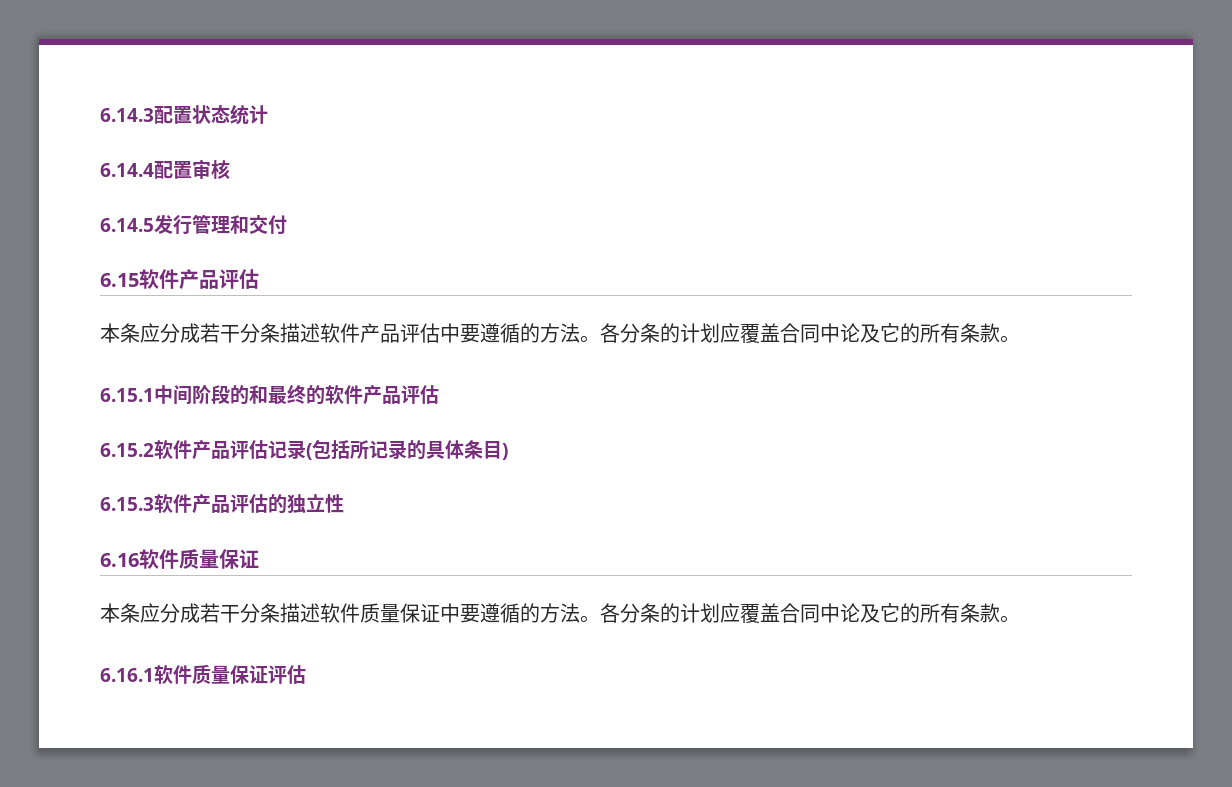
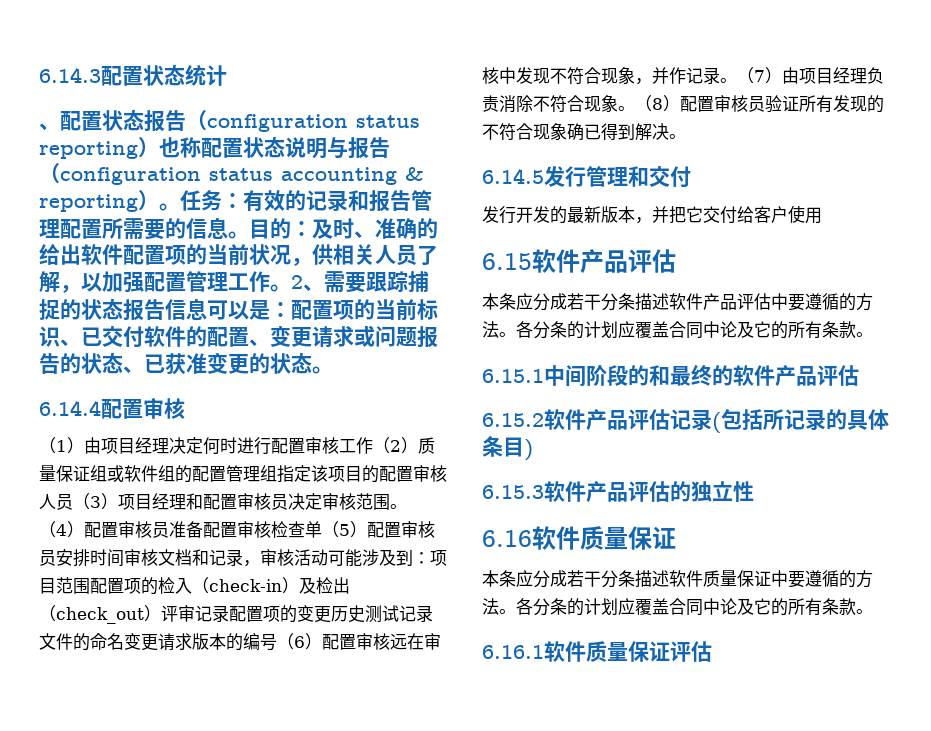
[100,159,230,179] 6.14.4配置审核 -> [39,109,420,132] [39,136,390,159] [39,163,424,185] [39,190,432,212] [39,217,438,240] [39,244,438,266] [39,271,429,293] [39,298,438,321] [39,325,438,348] [39,352,333,375] [39,397,185,419] [39,437,435,455] [39,465,447,483] [39,493,407,510] [39,521,435,538] [39,549,447,567] [39,577,350,595] [39,605,433,624] [39,633,441,651] [482,67,884,85] [482,95,884,113] [482,123,686,141] 、配置状态报告（configuration status reporting）也称配置状态说明与报告（configuration status accounting & reporting）。任务：有效的记录和报告管理配置所需要的信息。目的：及时、准确的给出软件配置项的当前状况，供相关人员了解，以加强配置管理工作。2、需要跟踪捕捉的状态报告信息可以是：配置项的当前标识、已交付软件的配置、变更请求或问题报告的状态、已获准变更的状态。 // 6.14.4配置审核 // （1）由项目经理决定何时进行配置审核工作（2）质量保证组或软件组的配置管理组指定该项目的配置审核人员（3）项目经理和配置审核员决定审核范围。（4）配置审核员准备配置审核检查单（5）配置审核员安排时间审核文档和记录，审核活动可能涉及到：项目范围配置项的检入（check-in）及检出（check_out）评审记录配置项的变更历史测试记录文件的命名变更请求版本的编号（6）配置审核远在审核中发现不符合现象，并作记录。（7）由项目经理负责消除不符合现象。（8）配置审核员验证所有发现的不符合现象确已得到解决。
(287, 225) none -> [482,205,822,224] // 发行开发的最新版本，并把它交付给客户使用

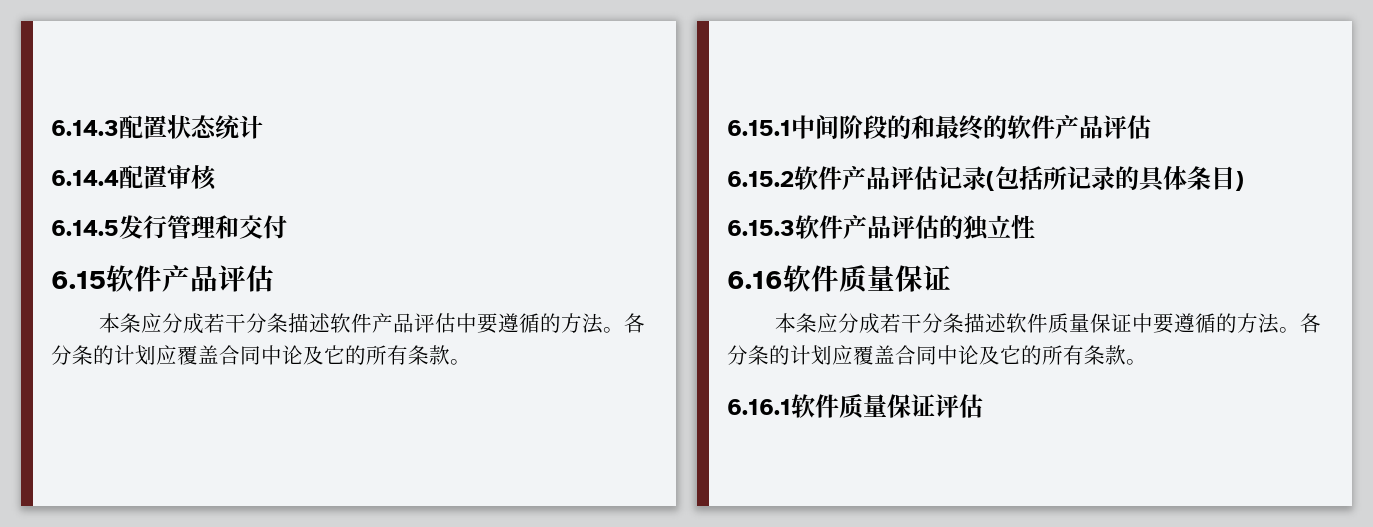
[39,109,420,132] [39,136,390,159] [39,163,424,185] [39,190,432,212] [39,217,438,240] [39,244,438,266] [39,271,429,293] [39,298,438,321] [39,325,438,348] [39,352,333,375] [39,397,185,419] [39,437,435,455] [39,465,447,483] [39,493,407,510] [39,521,435,538] [39,549,447,567] [39,577,350,595] [39,605,433,624] [39,633,441,651] [482,67,884,85] [482,95,884,113] [482,123,686,141] 、配置状态报告（configuration status reporting）也称配置状态说明与报告（configuration status accounting & reporting）。任务：有效的记录和报告管理配置所需要的信息。目的：及时、准确的给出软件配置项的当前状况，供相关人员了解，以加强配置管理工作。2、需要跟踪捕捉的状态报告信息可以是：配置项的当前标识、已交付软件的配置、变更请求或问题报告的状态、已获准变更的状态。 // 6.14.4配置审核 // （1）由项目经理决定何时进行配置审核工作（2）质量保证组或软件组的配置管理组指定该项目的配置审核人员（3）项目经理和配置审核员决定审核范围。（4）配置审核员准备配置审核检查单（5）配置审核员安排时间审核文档和记录，审核活动可能涉及到：项目范围配置项的检入（check-in）及检出（check_out）评审记录配置项的变更历史测试记录文件的命名变更请求版本的编号（6）配置审核远在审核中发现不符合现象，并作记录。（7）由项目经理负责消除不符合现象。（8）配置审核员验证所有发现的不符合现象确已得到解决。 -> [51,165,217,191] 6.14.4配置审核
[482,205,822,224] // 发行开发的最新版本，并把它交付给客户使用 -> (287, 227) none

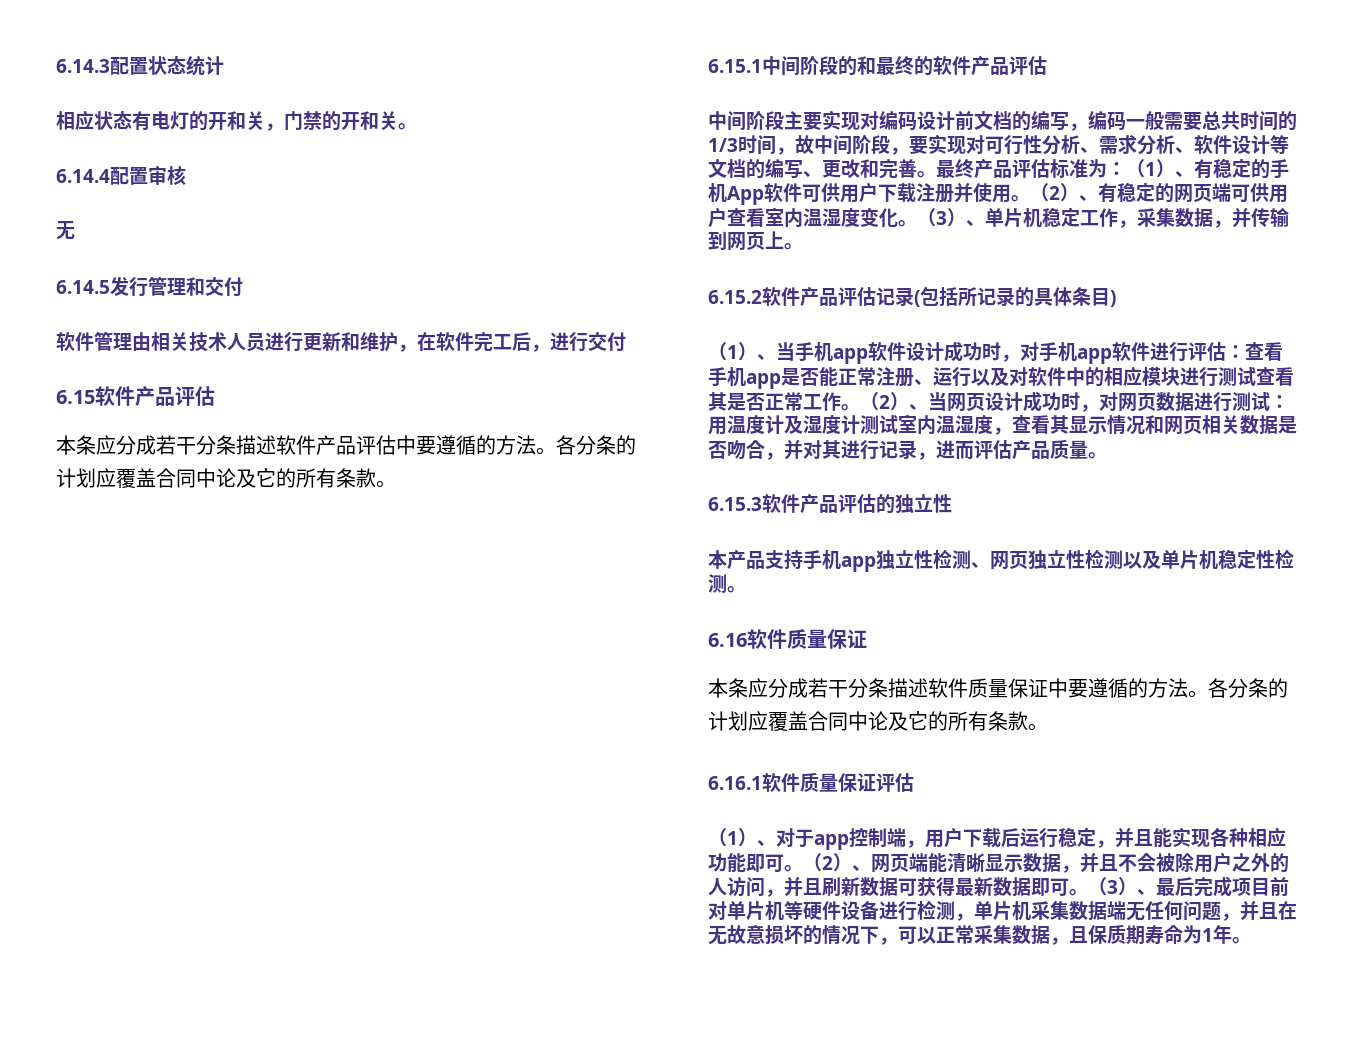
(263, 127) none -> [56,110,417,131] // 相应状态有电灯的开和关，门禁的开和关。
(217, 178) none -> [56,221,75,240] // 无
(287, 227) none -> [56,331,626,352] // 软件管理由相关技术人员进行更新和维护，在软件完工后，进行交付
(1151, 127) none -> [708,110,1297,131] [708,134,1289,155] [708,158,1289,179] [708,182,1288,205] [708,207,1289,228] [708,231,803,251] // 中间阶段主要实现对编码设计前文档的编写，编码一般需要总共时间的1/3时间，故中间阶段，要实现对可行性分析、需求分析、软件设计等文档的编写、更改和完善。最终产品评估标准为：（1）、有稳定的手机App软件可供用户下载注册并使用。（2）、有稳定的网页端可供用户查看室内温湿度变化。（3）、单片机稳定工作，采集数据，并传输到网页上。
(1244, 181) none -> [708,341,1283,364] [708,366,1294,389] [708,391,1289,412] [708,415,1297,435] [708,439,1107,460] // （1）、当手机app软件设计成功时，对手机app软件进行评估：查看手机app是否能正常注册、运行以及对软件中的相应模块进行测试查看其是否正常工作。（2）、当网页设计成功时，对网页数据进行测试：用温度计及湿度计测试室内温湿度，查看其显示情况和网页相关数据是否吻合，并对其进行记录，进而评估产品质量。
(1035, 227) none -> [708,549,1294,572] [708,574,746,593] // 本产品支持手机app独立性检测、网页独立性检测以及单片机稳定性检测。
(983, 406) none -> [708,827,1286,850] [708,852,1289,873] [708,876,1289,897] [708,900,1297,921] [708,924,1251,945] // （1）、对于app控制端，用户下载后运行稳定，并且能实现各种相应功能即可。（2）、网页端能清晰显示数据，并且不会被除用户之外的人访问，并且刷新数据可获得最新数据即可。（3）、最后完成项目前对单片机等硬件设备进行检测，单片机采集数据端无任何问题，并且在无故意损坏的情况下，可以正常采集数据，且保质期寿命为1年。

